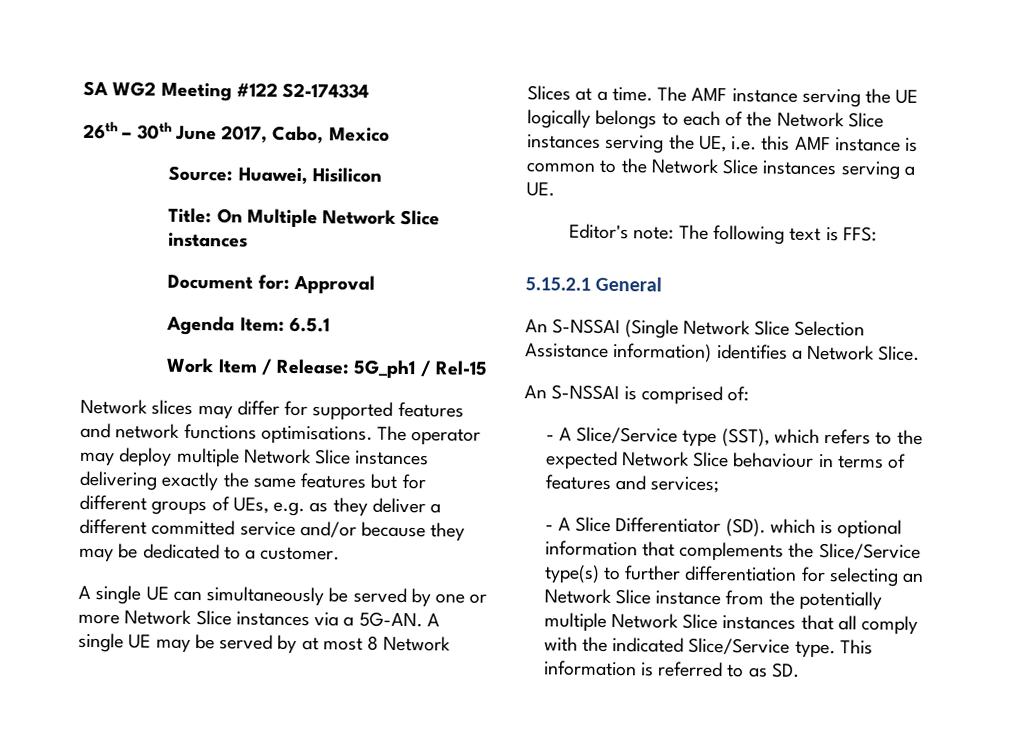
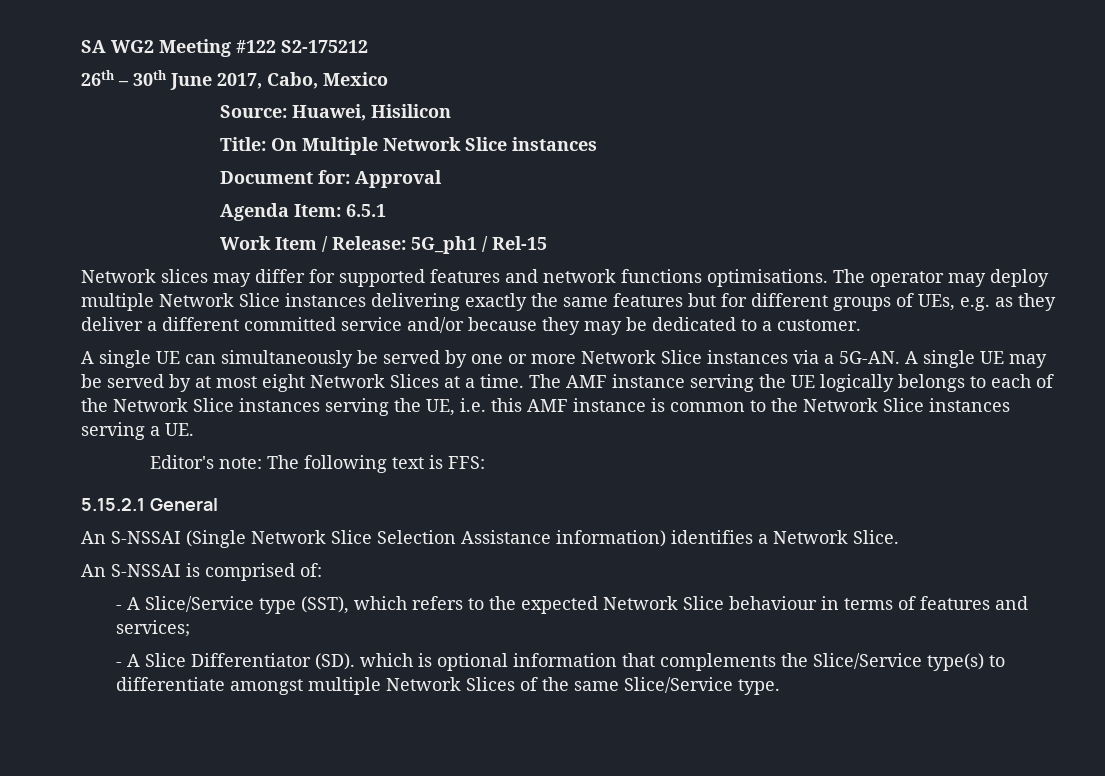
[282,82,370,99] S2-174334 -> [281,40,368,53] S2-175212
[367,635,380,651] 8 -> [262,374,305,392] eight
[624,565,925,587] [543,588,882,611] [543,612,919,635] [543,636,873,659] [543,660,800,678] further differentiation for selecting an Network Slice instance from the potentially multiple Network Slice instances that all comply with the indicated Slice/Service type. This information is referred to as SD. -> [115,677,780,695] differentiate amongst multiple Network Slices of the same Slice/Service type.

